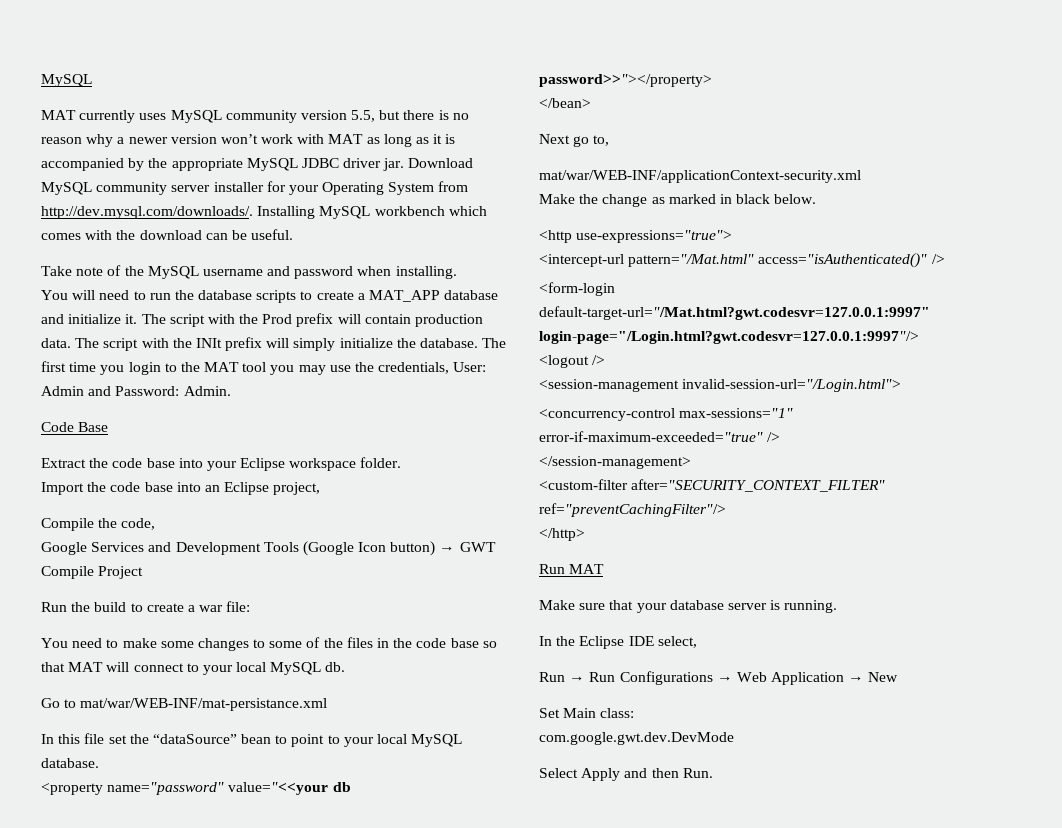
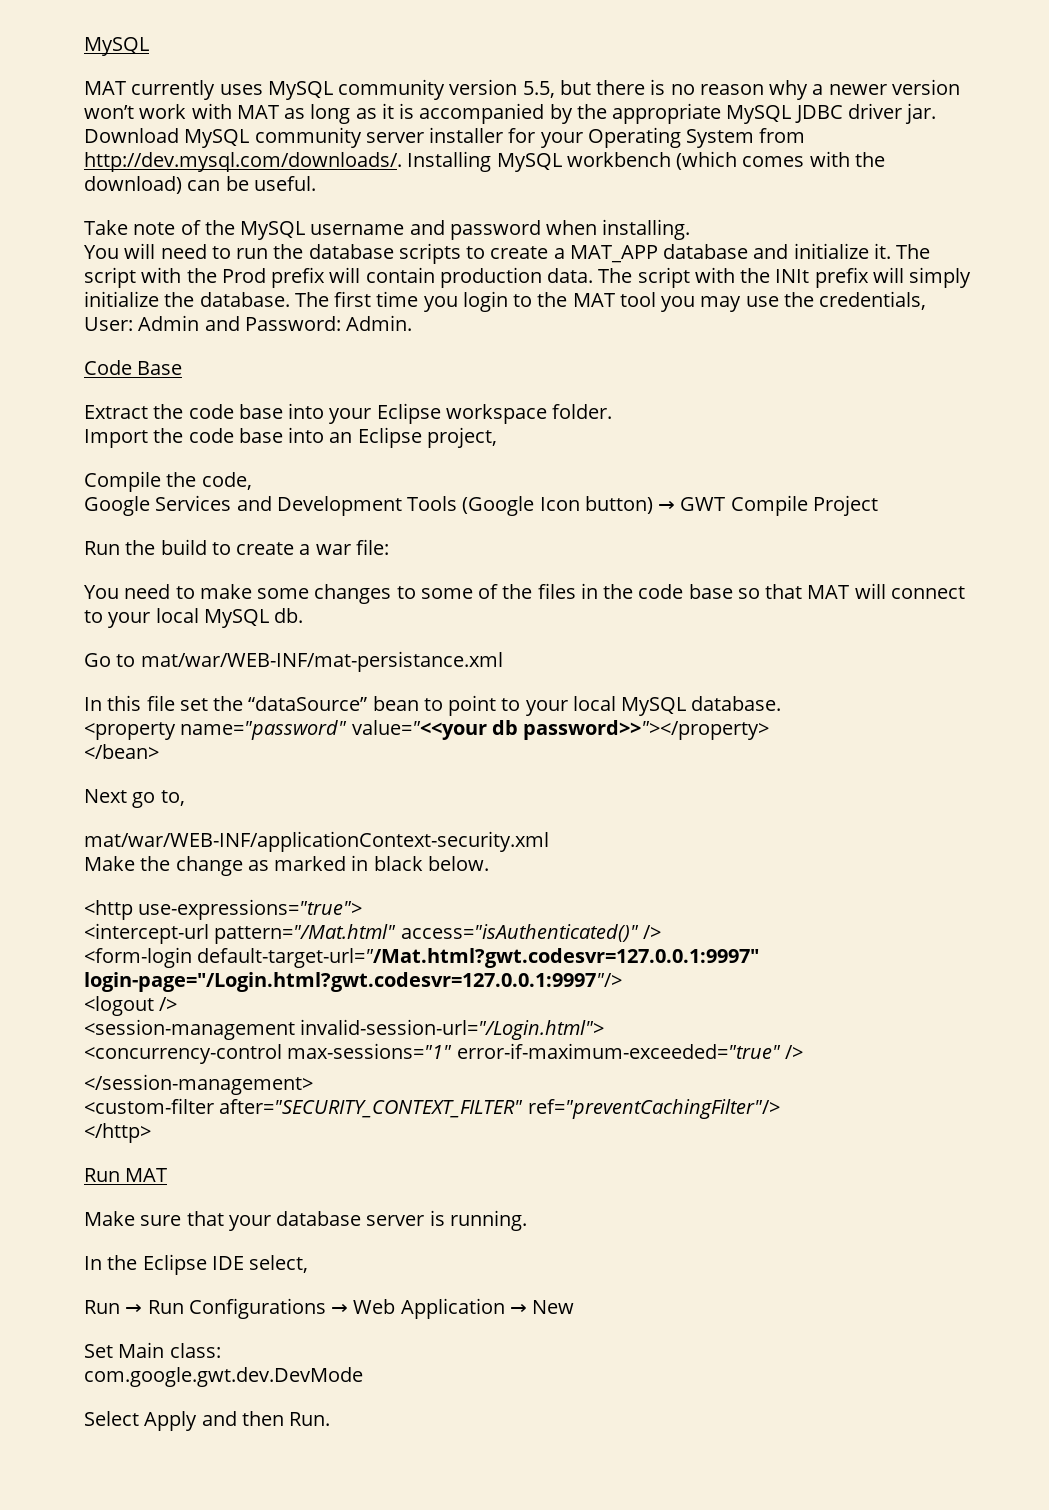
[448,206,487,216] which -> [676,151,738,170] (which
[139,230,202,240] download -> [84,176,182,194] download)

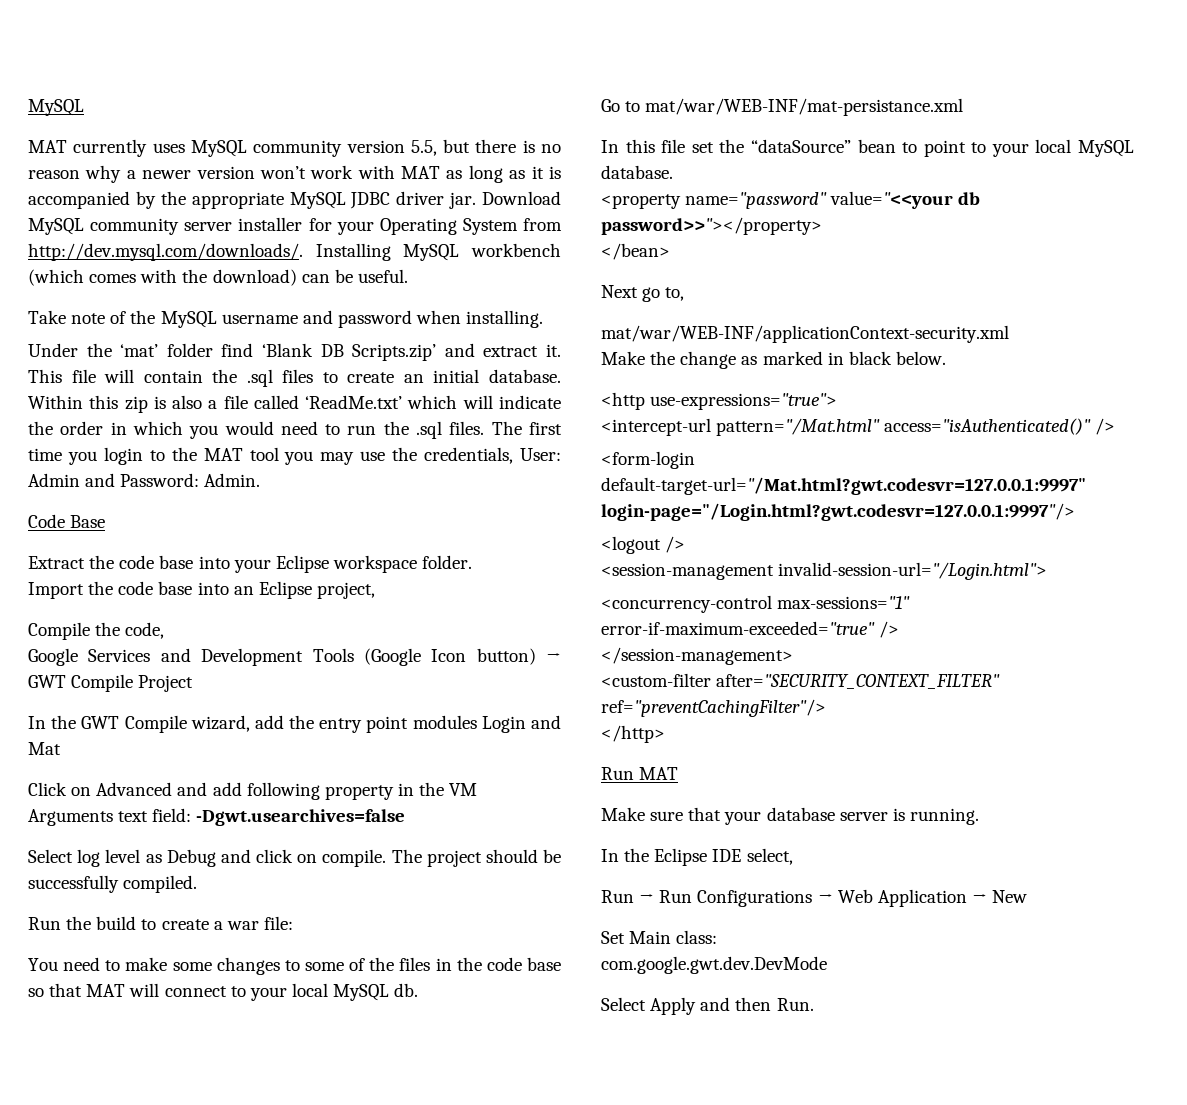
[84,243,931,264] [84,267,972,288] [84,291,290,307] You will need to run the database scripts to create a MAT_APP database and initialize it. The script with the Prod prefix will contain production data. The script with the INIt prefix will simply initialize the database. -> [28,343,562,361] [28,369,562,387] [28,395,561,413] [28,421,485,439] Under the ‘mat’ folder find ‘Blank DB Scripts.zip’ and extract it. This file will contain the .sql files to create an initial database. Within this zip is also a file called ‘ReadMe.txt’ which will indicate the order in which you would need to run the .sql files.
(878, 505) none -> [28,715,561,733] [28,742,61,755] [28,782,478,800] [28,808,406,826] [28,849,561,867] [28,875,198,893] // In the GWT Compile wizard, add the entry point modules Login and Mat // Click on Advanced and add following property in the VM Arguments text field: -Dgwt.usearchives=false // Select log level as Debug and click on compile. The project should be successfully compiled.

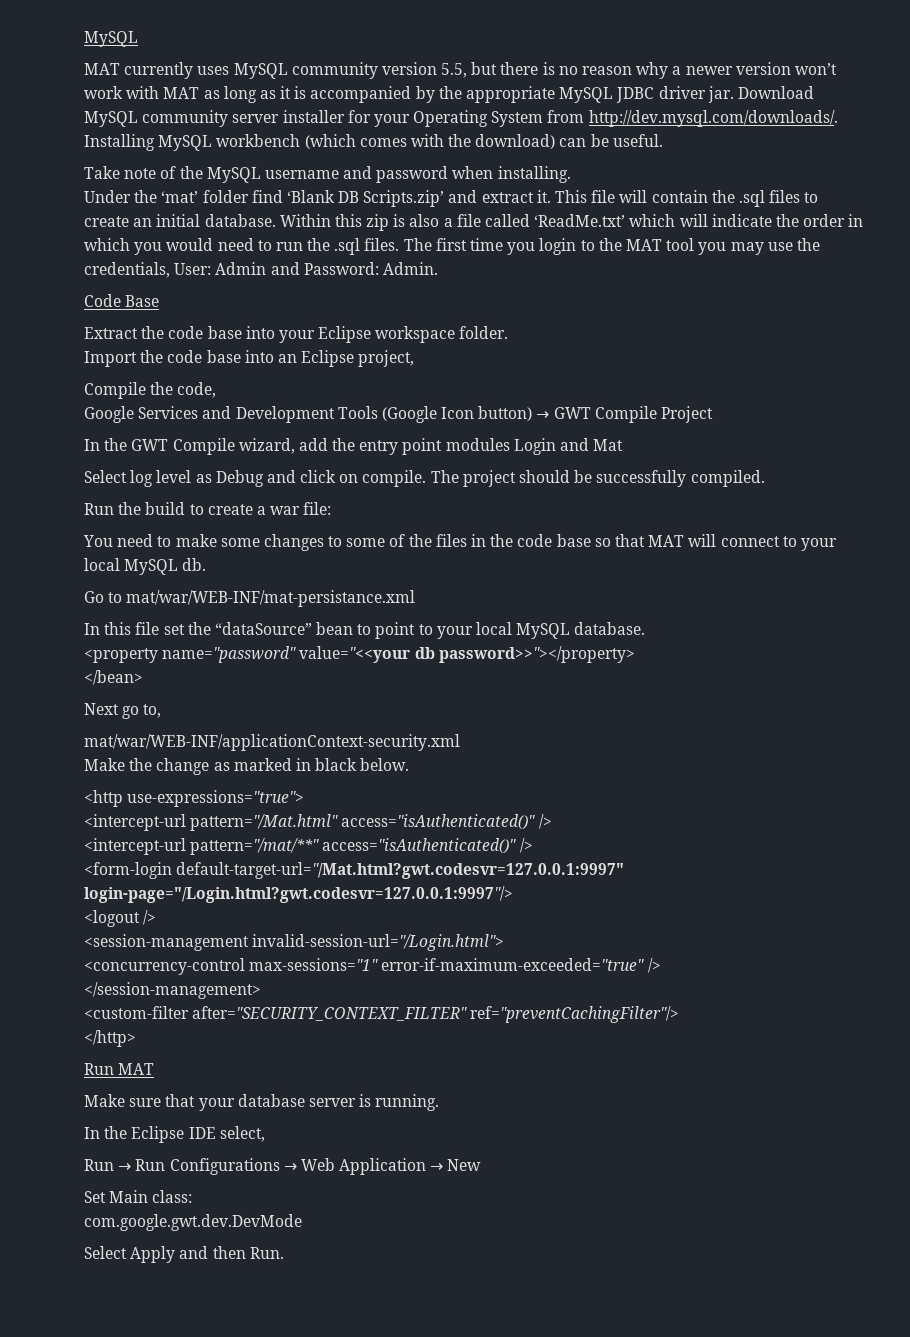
[28,782,478,800] [28,808,406,826] // Click on Advanced and add following property in the VM Arguments text field: -Dgwt.usearchives=false -> (624, 445) none
(1116, 426) none -> [84,838,533,855] // <intercept-url pattern="/mat/**" access="isAuthenticated()" />

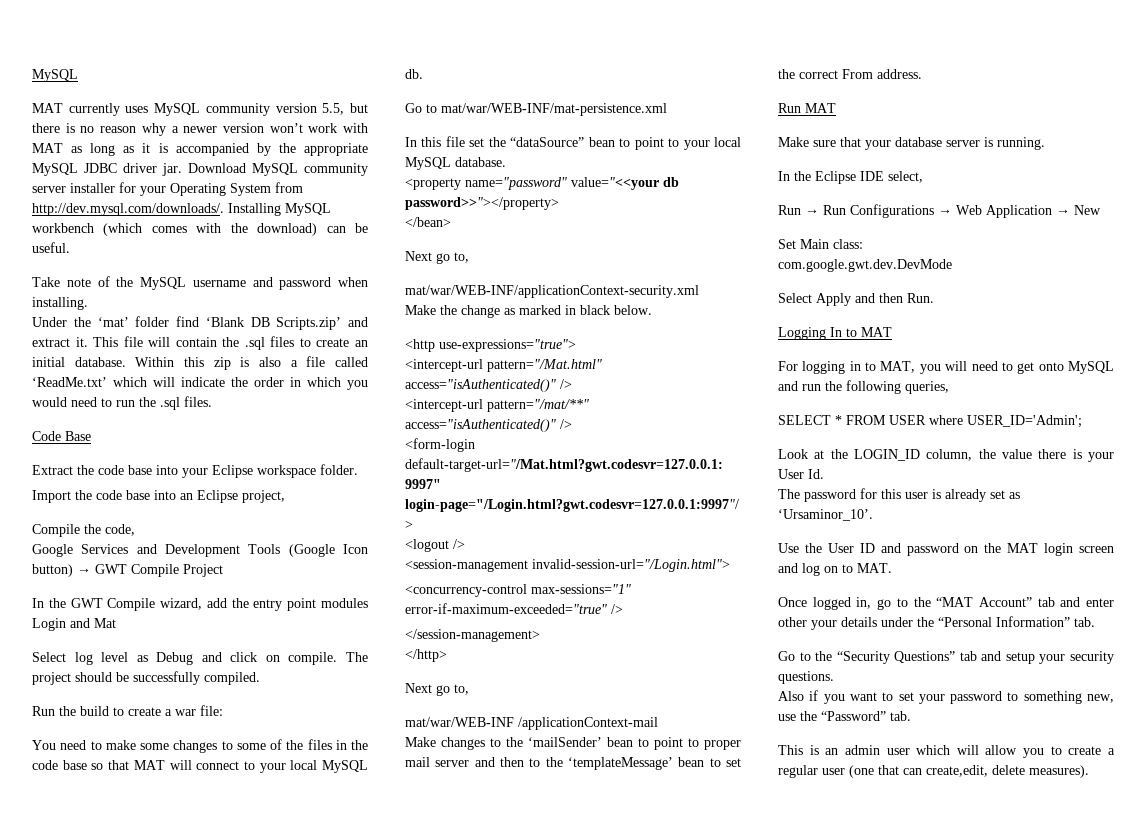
[403,238,820,255] [84,262,438,278] The first time you login to the MAT tool you may use the credentials, User: Admin and Password: Admin. -> (212, 401) none
[126,590,416,607] mat/war/WEB-INF/mat-persistance.xml -> [441,103,667,116] mat/war/WEB-INF/mat-persistence.xml
[84,1006,680,1023] [84,1030,136,1047] <custom-filter after="SECURITY_CONTEXT_FILTER" ref="preventCachingFilter"/> // </http> -> [405,649,447,662] [405,683,469,696] [405,717,658,730] [405,737,741,750] [405,757,741,770] [778,69,922,79] </http> // Next go to, // mat/war/WEB-INF /applicationContext-mail // Make changes to the ‘mailSender’ bean to point to proper mail server and then to the ‘templateMessage’ bean to set the correct From address.
(284, 1253) none -> [778,327,892,340] [778,361,1114,374] [778,380,949,394] [778,415,1082,428] [778,449,1114,462] [778,469,824,479] [778,488,1020,502] [778,509,873,521] [778,543,1114,556] [778,563,892,576] [778,597,1114,610] [778,616,1095,630] [778,651,1114,664] [778,671,834,684] [778,690,1114,704] [778,711,911,721] [778,745,1115,758] [778,765,1089,778] // Logging In to MAT // For logging in to MAT, you will need to get onto MySQL and run the following queries, // SELECT * FROM USER where USER_ID='Admin'; // Look at the LOGIN_ID column, the value there is your User Id. // The password for this user is already set as ‘Ursaminor_10’. // Use the User ID and password on the MAT login screen and log on to MAT. // Once logged in, go to the “MAT Account” tab and enter other your details under the “Personal Information” tab. // Go to the “Security Questions” tab and setup your security questions. // Also if you want to set your password to something new, use the “Password” tab. // This is an admin user which will allow you to create a regular user (one that can create,edit, delete measures).

